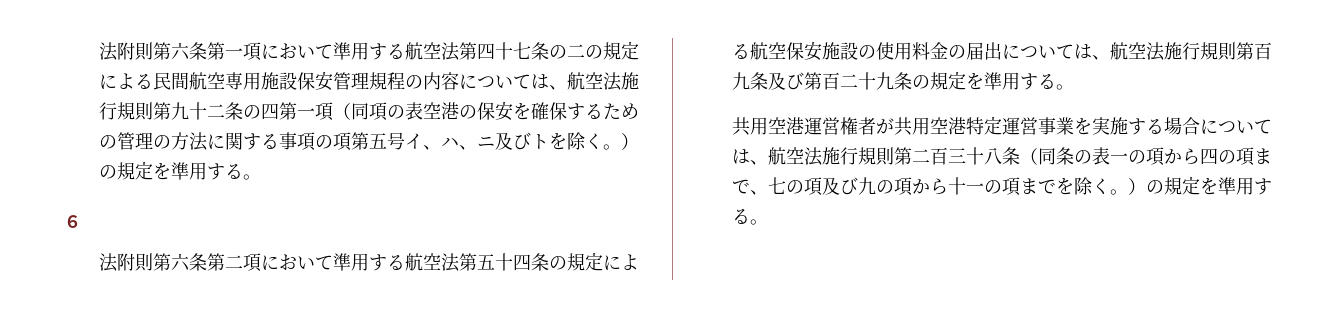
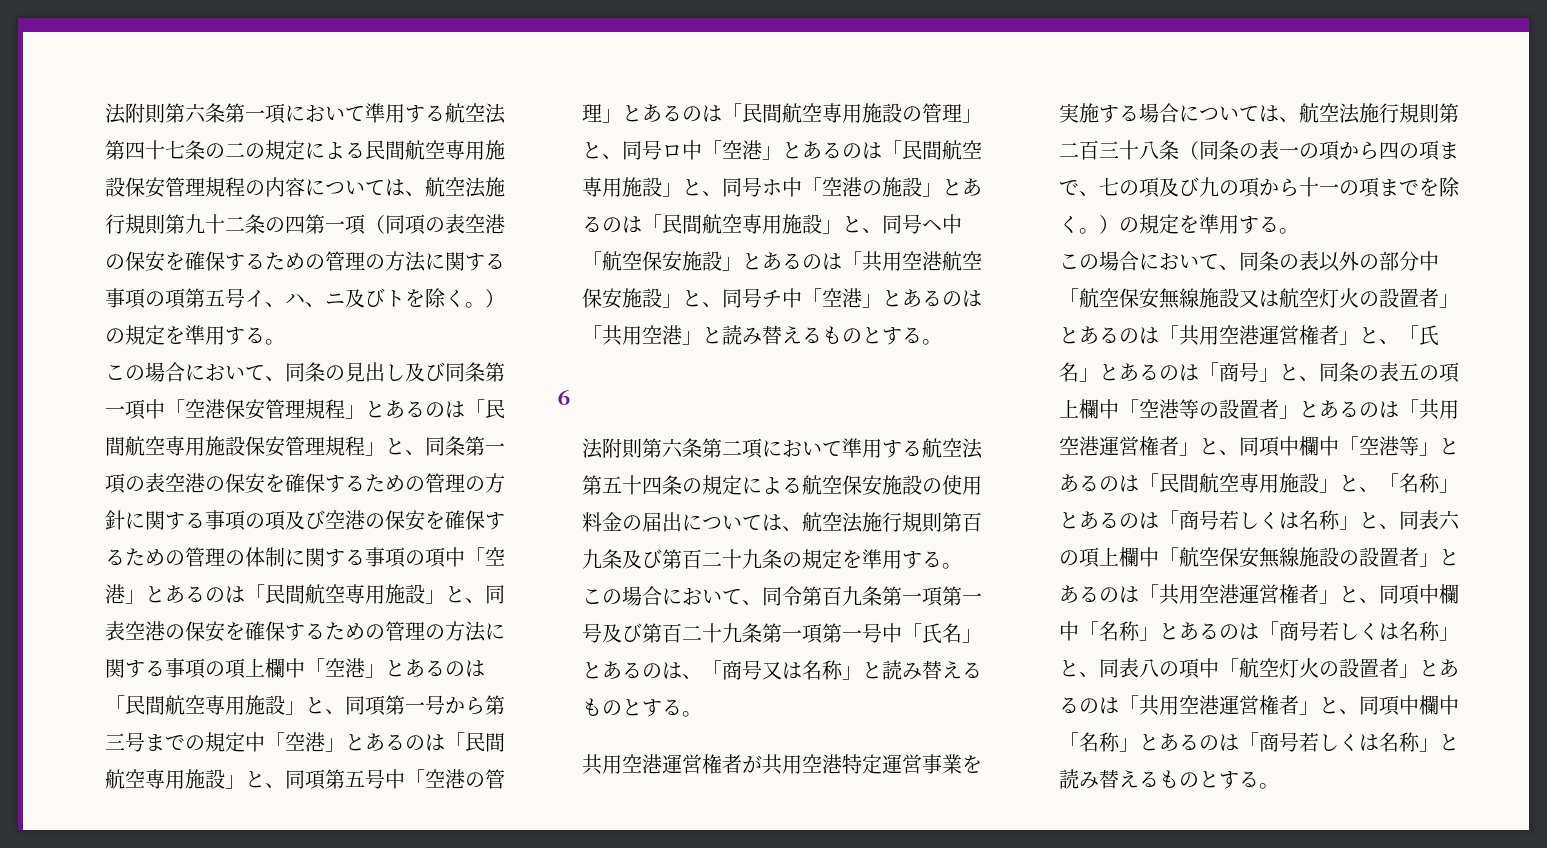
(262, 177) none -> [104,362,505,382] [104,399,505,420] [104,436,505,457] [104,473,505,494] [104,510,505,531] [104,547,505,568] [104,584,505,604] [104,621,505,642] [104,658,485,679] [104,695,505,716] [104,732,505,752] [104,769,505,790] [581,103,982,123] [581,140,982,160] [581,177,982,197] [581,214,962,234] [581,251,982,272] [581,288,982,309] [581,325,942,346] // この場合において、同条の見出し及び同条第一項中「空港保安管理規程」とあるのは「民間航空専用施設保安管理規程」と、同条第一項の表空港の保安を確保するための管理の方針に関する事項の項及び空港の保安を確保するための管理の体制に関する事項の項中「空港」とあるのは「民間航空専用施設」と、同表空港の保安を確保するための管理の方法に関する事項の項上欄中「空港」とあるのは「民間航空専用施設」と、同項第一号から第三号までの規定中「空港」とあるのは「民間航空専用施設」と、同項第五号中「空港の管理」とあるのは「民間航空専用施設の管理」と、同号ロ中「空港」とあるのは「民間航空専用施設」と、同号ホ中「空港の施設」とあるのは「民間航空専用施設」と、同号ヘ中「航空保安施設」とあるのは「共用空港航空保安施設」と、同号チ中「空港」とあるのは「共用空港」と読み替えるものとする。
(1075, 87) none -> [581,586,982,607] [581,623,982,644] [581,660,982,680] [581,698,702,717] // この場合において、同令第百九条第一項第一号及び第百二十九条第一項第一号中「氏名」とあるのは、「商号又は名称」と読み替えるものとする。
(769, 222) none -> [1058,251,1439,272] [1058,288,1459,309] [1058,325,1439,346] [1058,362,1459,383] [1058,399,1459,420] [1058,436,1459,457] [1058,473,1459,493] [1058,510,1460,530] [1058,547,1459,568] [1058,584,1459,605] [1058,621,1459,641] [1058,658,1459,679] [1058,695,1459,716] [1058,732,1459,752] [1058,769,1279,789] // この場合において、同条の表以外の部分中「航空保安無線施設又は航空灯火の設置者」とあるのは「共用空港運営権者」と、「氏名」とあるのは「商号」と、同条の表五の項上欄中「空港等の設置者」とあるのは「共用空港運営権者」と、同項中欄中「空港等」とあるのは「民間航空専用施設」と、「名称」とあるのは「商号若しくは名称」と、同表六の項上欄中「航空保安無線施設の設置者」とあるのは「共用空港運営権者」と、同項中欄中「名称」とあるのは「商号若しくは名称」と、同表八の項中「航空灯火の設置者」とあるのは「共用空港運営権者」と、同項中欄中「名称」とあるのは「商号若しくは名称」と読み替えるものとする。

